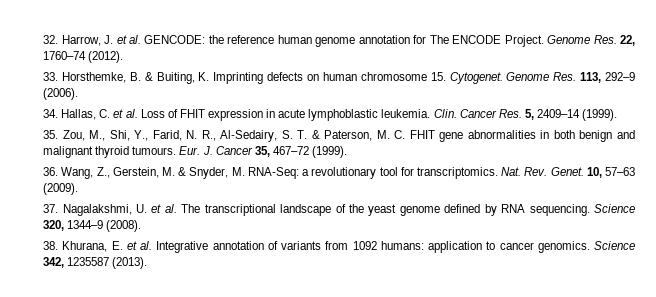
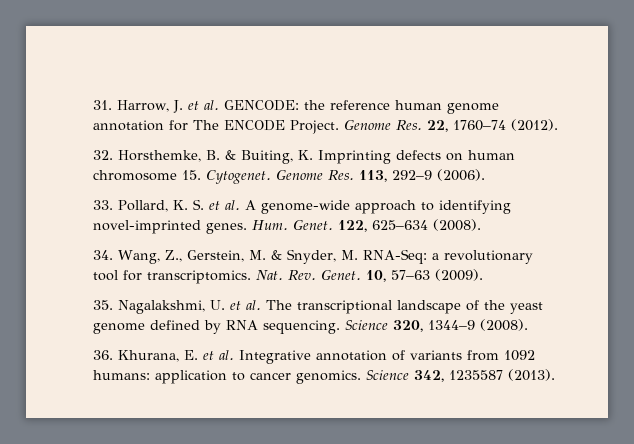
[43,35,59,44] 32. -> [93,100,113,110] 31.
[43,72,59,81] 33. -> [93,150,114,160] 32.
[43,109,618,121] [43,130,636,142] [43,146,348,158] [43,167,59,176] 34. Hallas, C. et al. Loss of FHIT expression in acute lymphoblastic leukemia. Clin. Cancer Res. 5, 2409–14 (1999). // 35. Zou, M., Shi, Y., Farid, N. R., Al-Sedairy, S. T. & Paterson, M. C. FHIT gene abnormalities in both benign and malignant thyroid tumours. Eur. J. Cancer 35, 467–72 (1999). // 36. -> [93,199,512,214] [93,219,482,234] [93,250,114,260] 33. Pollard, K. S. et al. A genome-wide approach to identifying novel-imprinted genes. Hum. Genet. 122, 625–634 (2008). // 34.
[43,204,59,213] 37. -> [93,300,114,310] 35.
[43,241,59,250] 38. -> [93,350,114,360] 36.

